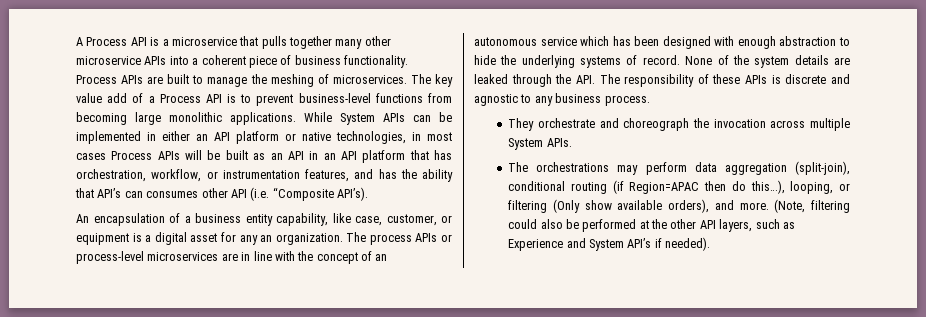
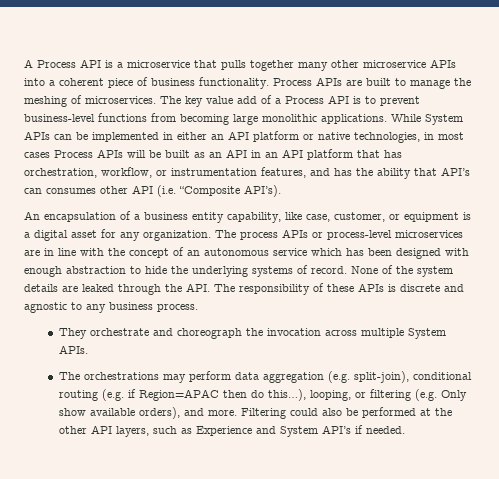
[260,235,273,242] an -> (140, 236) none
[795,161,850,175] [508,180,624,194] (split-join), conditional routing (if -> [327,371,472,383] [58,389,136,401] (e.g. split-join), conditional routing (e.g. if
[552,199,580,213] (Only -> [414,389,467,401] (e.g. Only
[774,199,850,213] (Note, filtering -> [240,408,286,419] Filtering
[665,237,711,251] needed). -> [365,426,405,434] needed.

